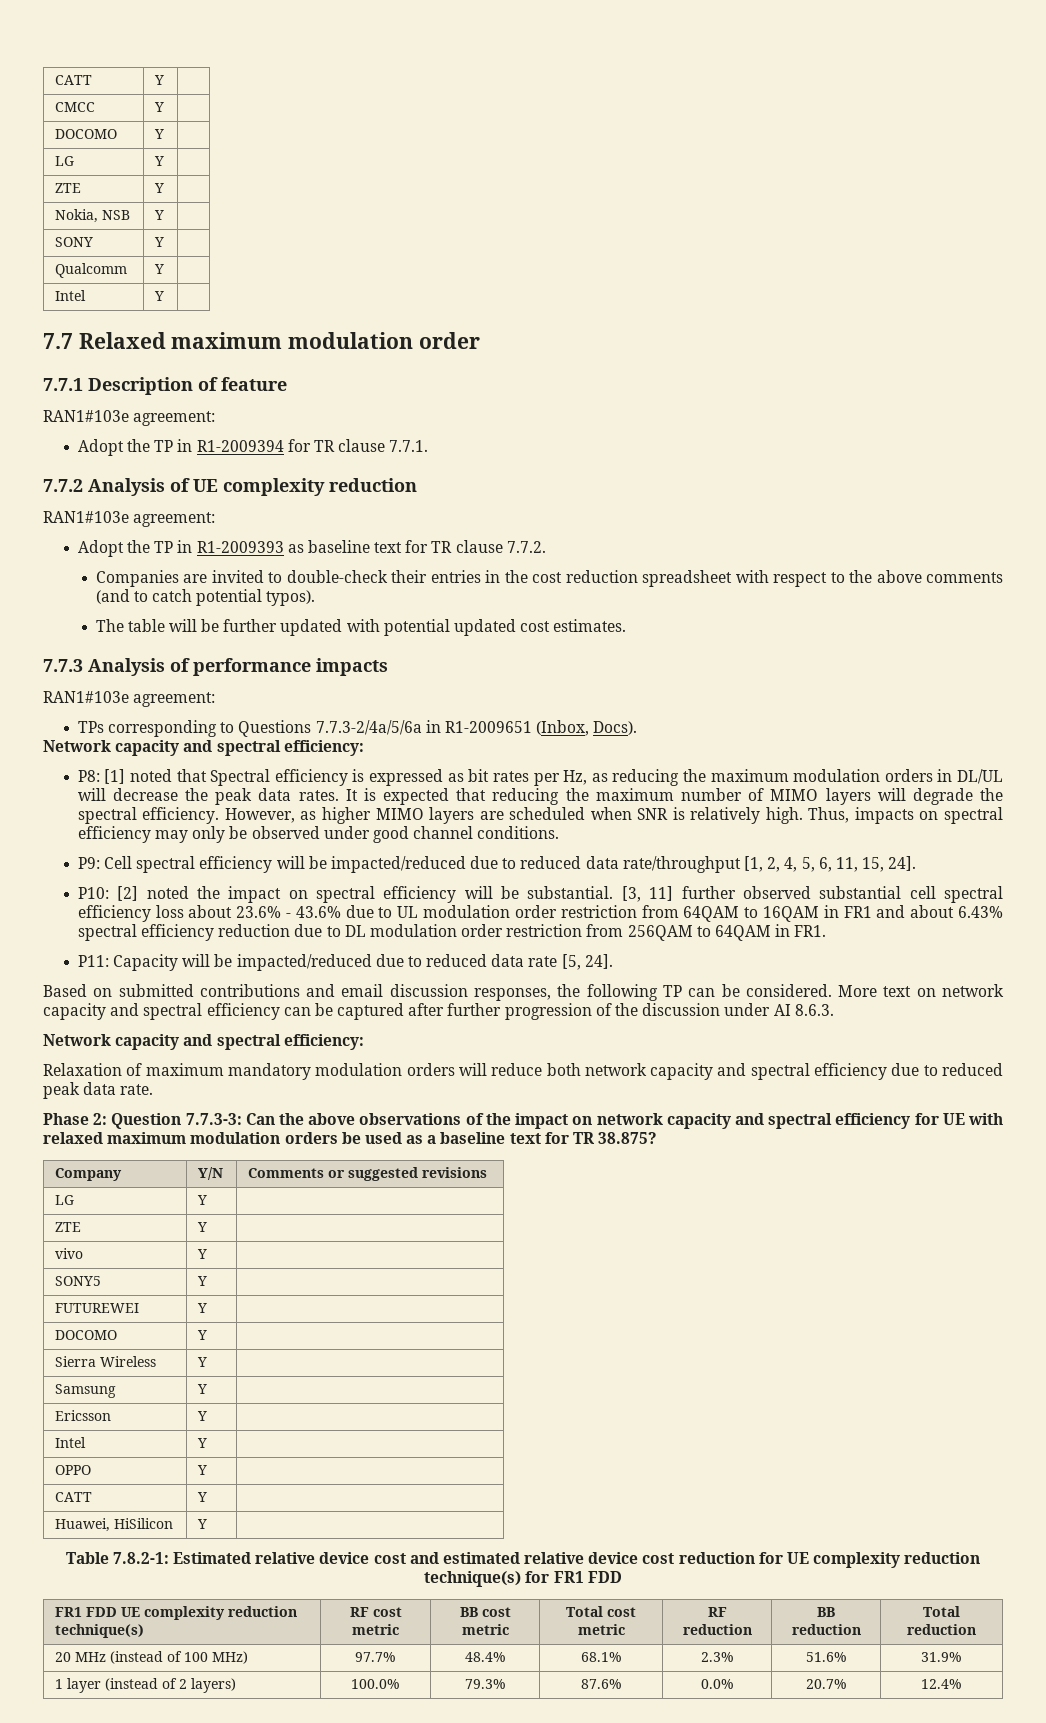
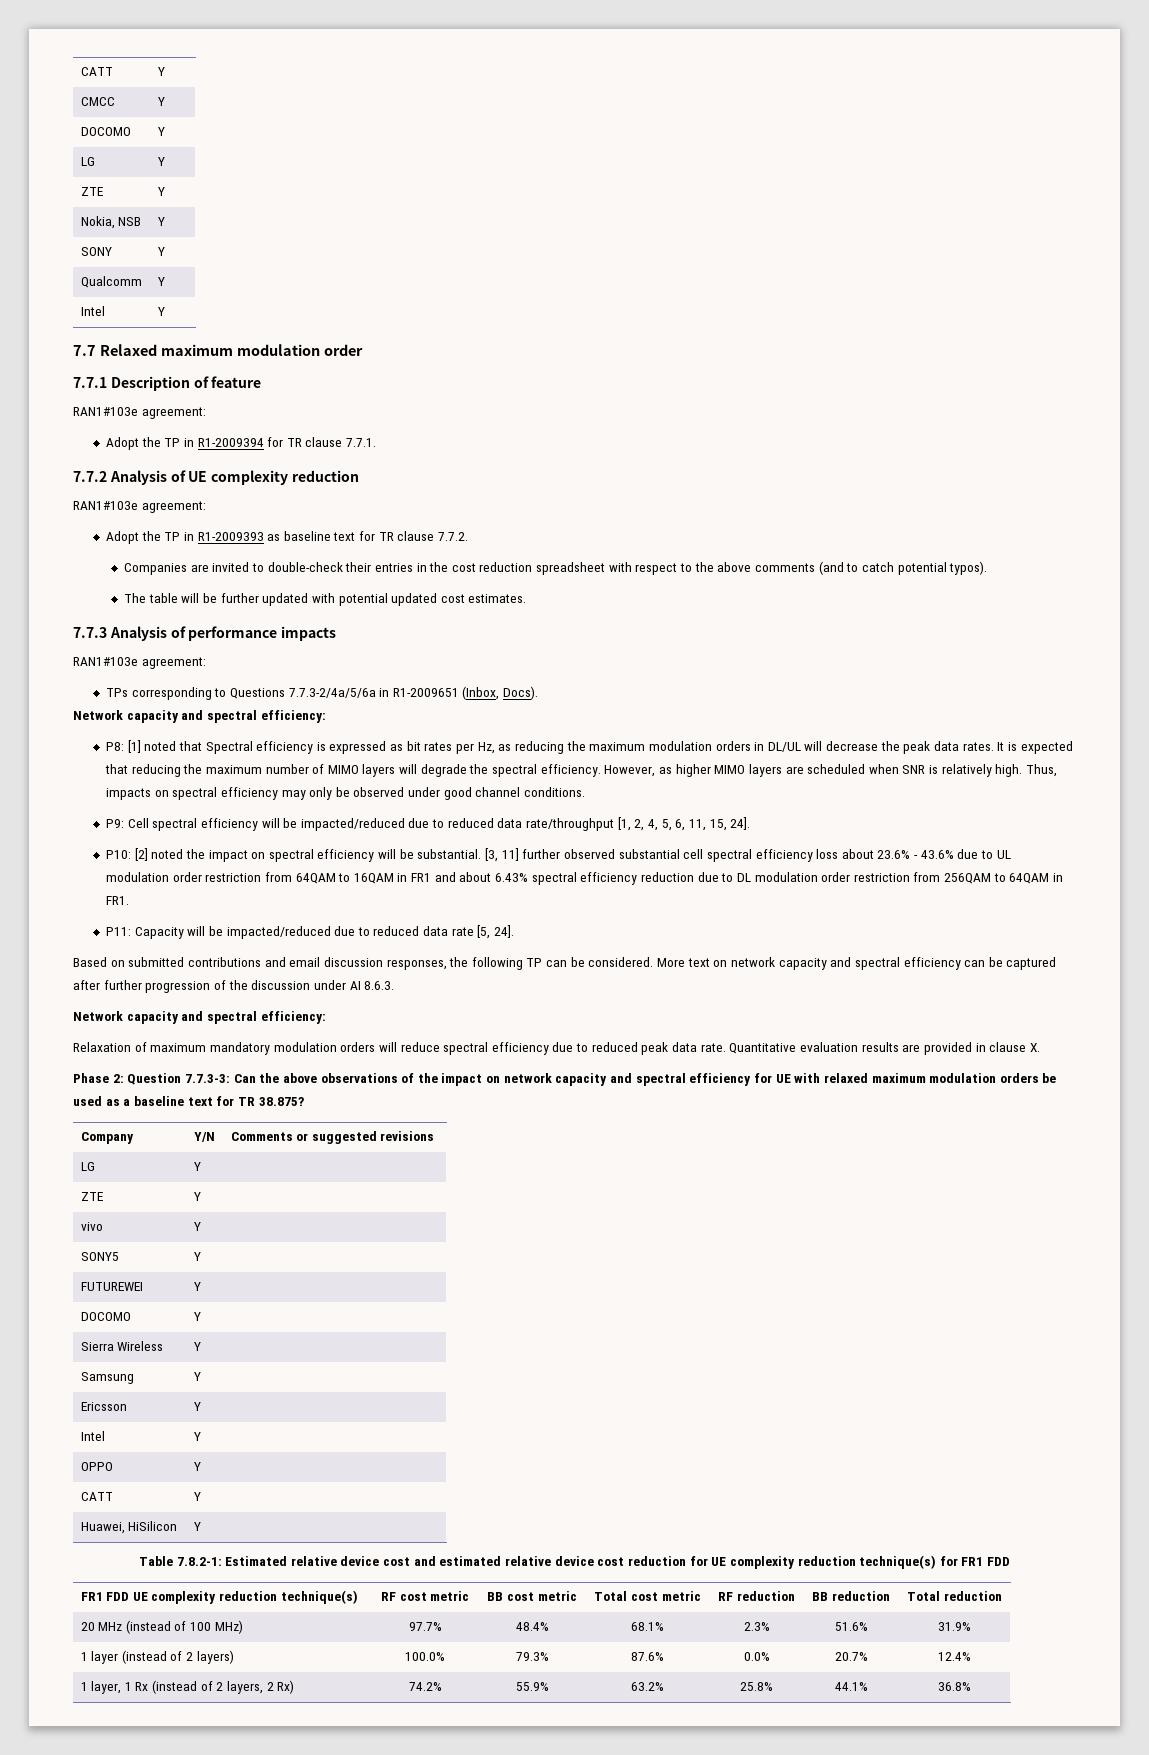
[546,1063,747,1080] both network capacity and -> (440, 1047) none
(154, 1089) none -> [729,1042,1040,1055] Quantitative evaluation results are provided in clause X.
(962, 1684) none -> [80,1680,295,1694] [408,1682,442,1691] [515,1682,549,1691] [631,1682,664,1691] [740,1682,773,1691] [834,1682,868,1691] [938,1682,971,1691] // 1 layer, 1 Rx (instead of 2 layers, 2 Rx) | 74.2% | 55.9% | 63.2% | 25.8% | 44.1% | 36.8%

